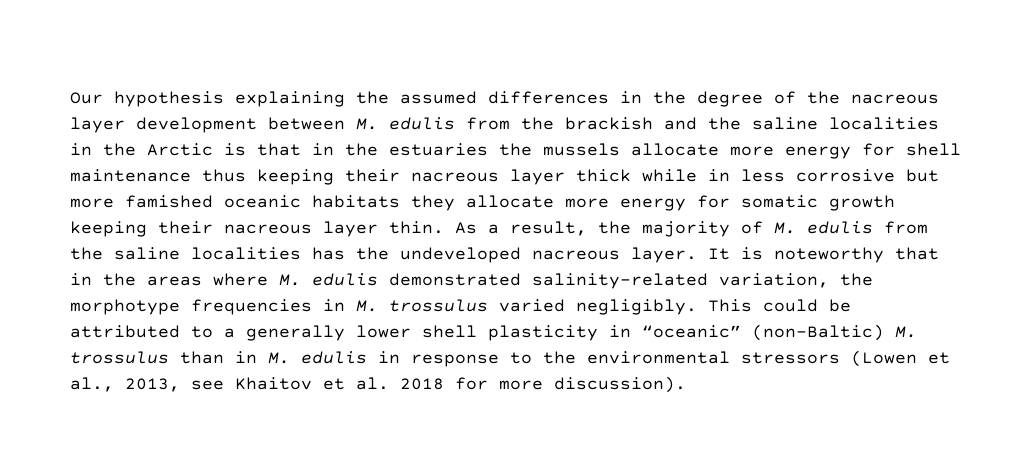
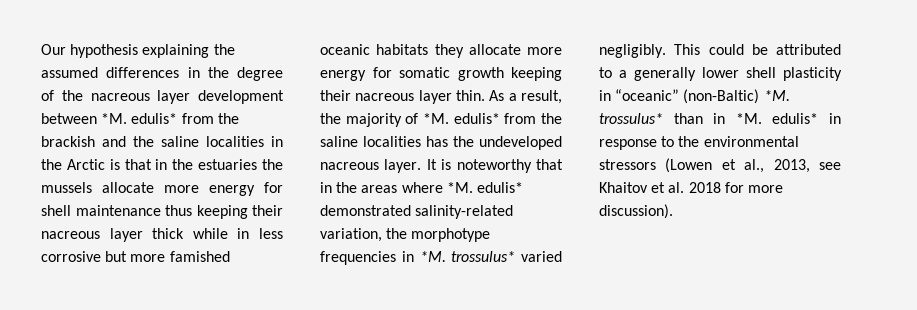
[356,117,455,130] M. edulis -> [101,113,178,124] *M. edulis*
[774,221,873,234] M. edulis -> [423,113,500,124] *M. edulis*
[279,273,378,286] M. edulis -> [446,182,523,193] *M. edulis*
[356,299,488,312] M. trossulus -> [419,251,516,262] *M. trossulus*
[895,326,917,338] [70,351,367,364] M. trossulus than in M. edulis -> [763,90,790,101] [599,113,819,124] *M. trossulus* than in *M. edulis*

